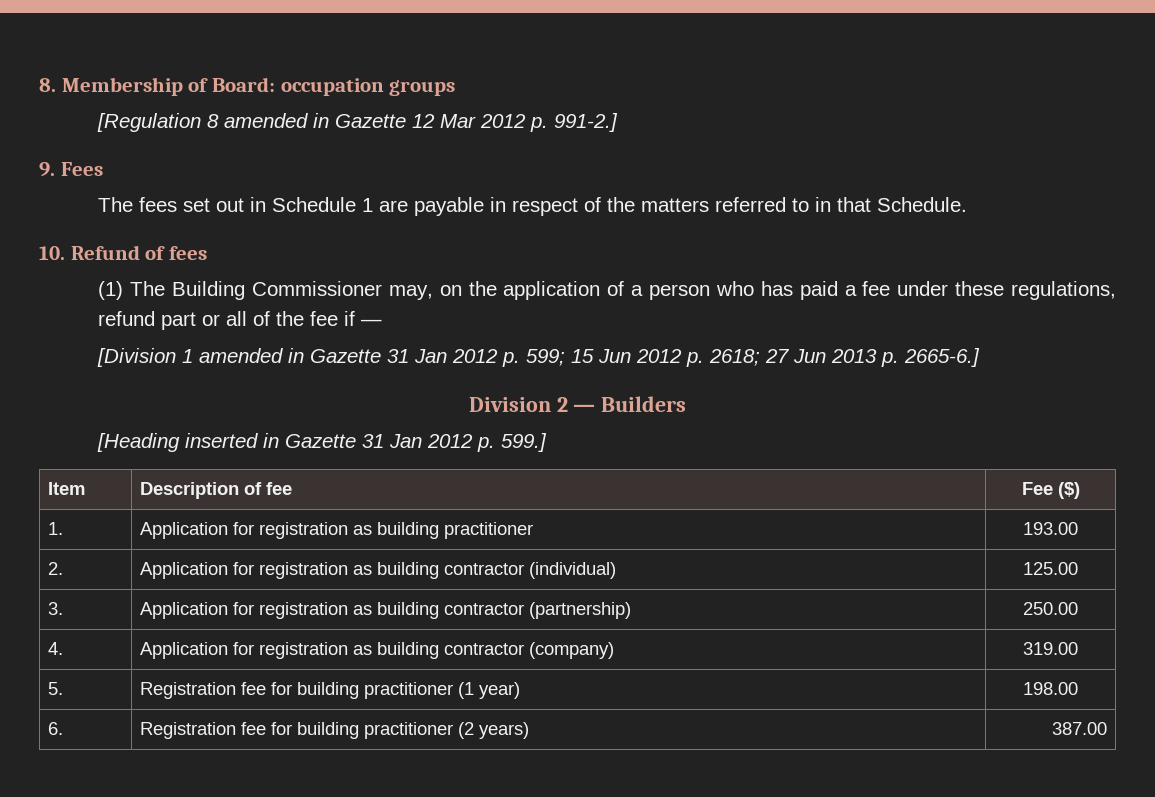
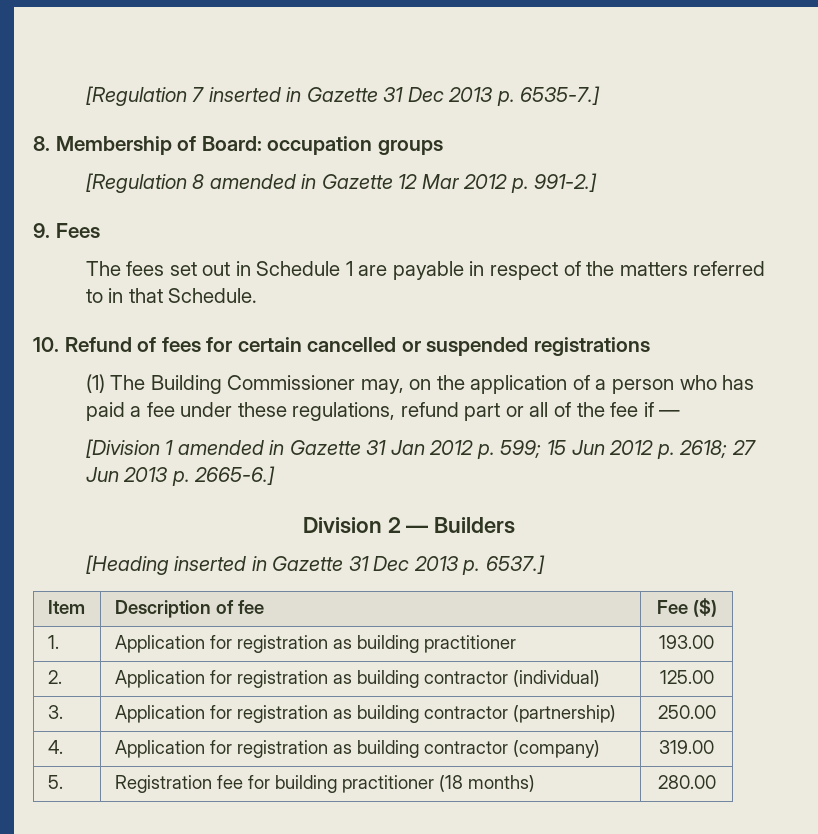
(39, 85) none -> [85,86,601,106] [Regulation 7 inserted in Gazette 31 Dec 2013 p. 6535-7.] //
(208, 253) none -> [206,337,650,356] for certain cancelled or suspended registrations
[389,433,548,452] Jan 2012 p. 599.] -> [373,555,545,575] Dec 2013 p. 6537.]
[458,682,521,699] [1023,682,1078,695] [48,722,64,735] [140,722,530,739] [1051,722,1107,735] (1 year) | 198.00 // 6. | Registration fee for building practitioner (2 years) | 387.00 -> [438,775,535,792] [657,775,716,789] (18 months) | 280.00

